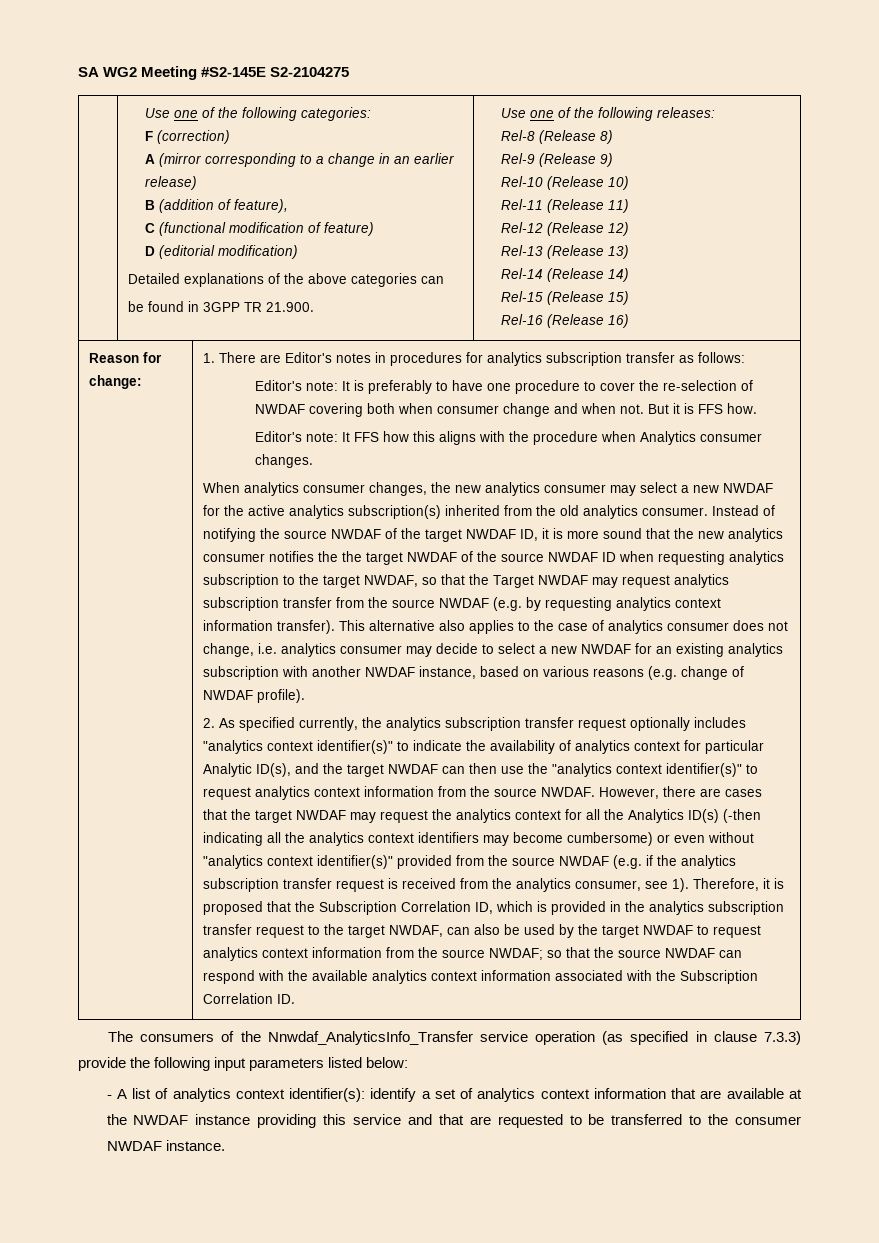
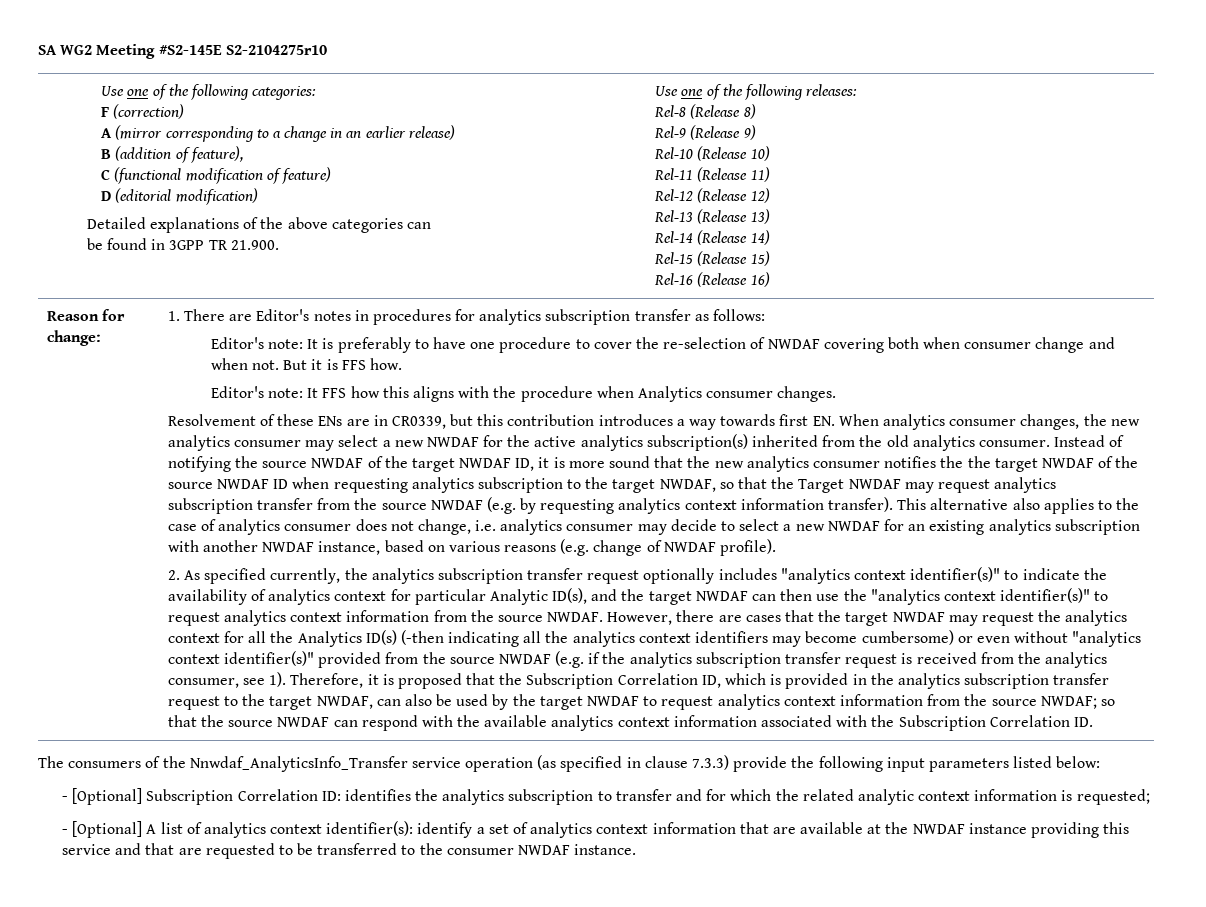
[270,67,350,77] S2-2104275 -> [225,45,327,55] S2-2104275r10
(313, 461) none -> [167,414,835,430] Resolvement of these ENs are in CR0339, but this contribution introduces a way towards first EN.
(112, 1097) none -> [72,788,1150,805] [61,821,143,838] [Optional] Subscription Correlation ID: identifies the analytics subscription to transfer and for which the related analytic context information is requested; // - [Optional]

